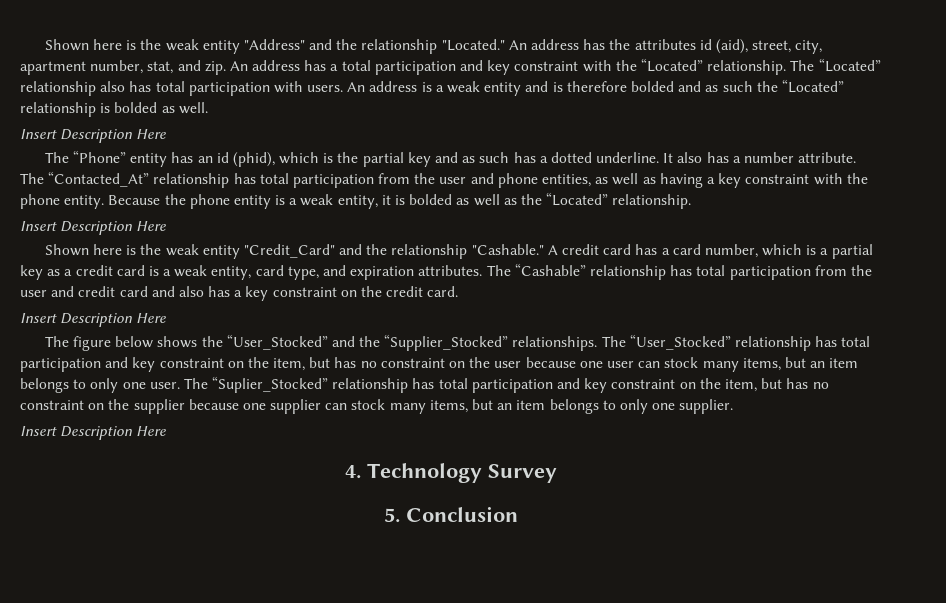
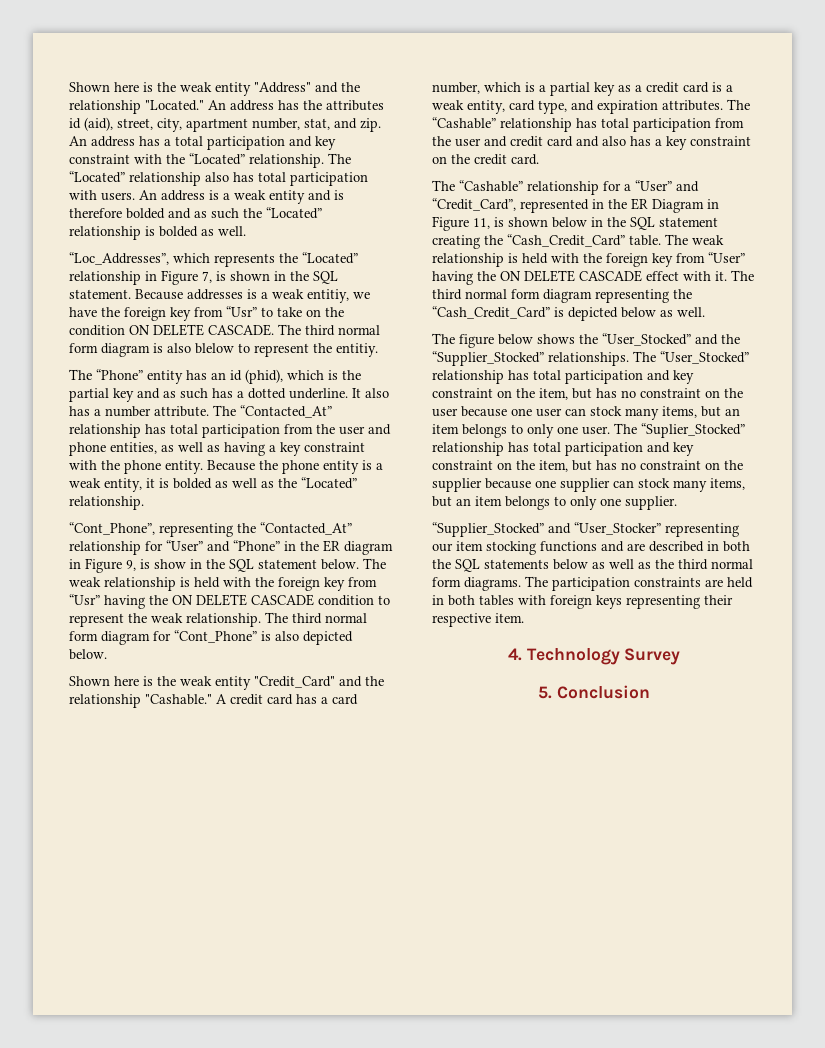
[20,129,167,143] Insert Description Here -> [69,252,358,267] [69,270,338,285] [69,289,370,303] [69,306,344,321] [69,324,380,336] [69,343,378,357] “Loc_Addresses”, which represents the “Located” relationship in Figure 7, is shown in the SQL statement. Because addresses is a weak entitiy, we have the foreign key from “Usr” to take on the condition ON DELETE CASCADE. The third normal form diagram is also blelow to represent the entitiy.
[20,221,167,235] Insert Description Here -> [69,522,352,537] [69,540,393,555] [69,558,386,573] [69,577,377,591] [69,594,390,609] [69,612,367,627] [69,630,353,645] [69,649,107,660] “Cont_Phone”, representing the “Contacted_At” relationship for “User” and “Phone” in the ER diagram in Figure 9, is show in the SQL statement below. The weak relationship is held with the foreign key from “Usr” having the ON DELETE CASCADE condition to represent the weak relationship. The third normal form diagram for “Cont_Phone” is also depicted below.
[20,313,167,327] Insert Description Here -> [432,180,699,195] [432,198,719,213] [432,216,718,231] [432,234,724,249] [432,252,745,267] [432,270,754,285] [432,289,692,303] [432,306,705,321] The “Cashable” relationship for a “User” and “Credit_Card”, represented in the ER Diagram in Figure 11, is shown below in the SQL statement creating the “Cash_Credit_Card” table. The weak relationship is held with the foreign key from “User” having the ON DELETE CASCADE effect with it. The third normal form diagram representing the “Cash_Credit_Card” is depicted below as well.
[20,426,167,440] Insert Description Here -> [432,522,739,537] [432,541,750,555] [432,559,753,572] [432,576,753,591] [432,595,733,609] [432,613,524,627] “Supplier_Stocked” and “User_Stocker” representing our item stocking functions and are described in both the SQL statements below as well as the third normal form diagrams. The participation constraints are held in both tables with foreign keys representing their respective item.

